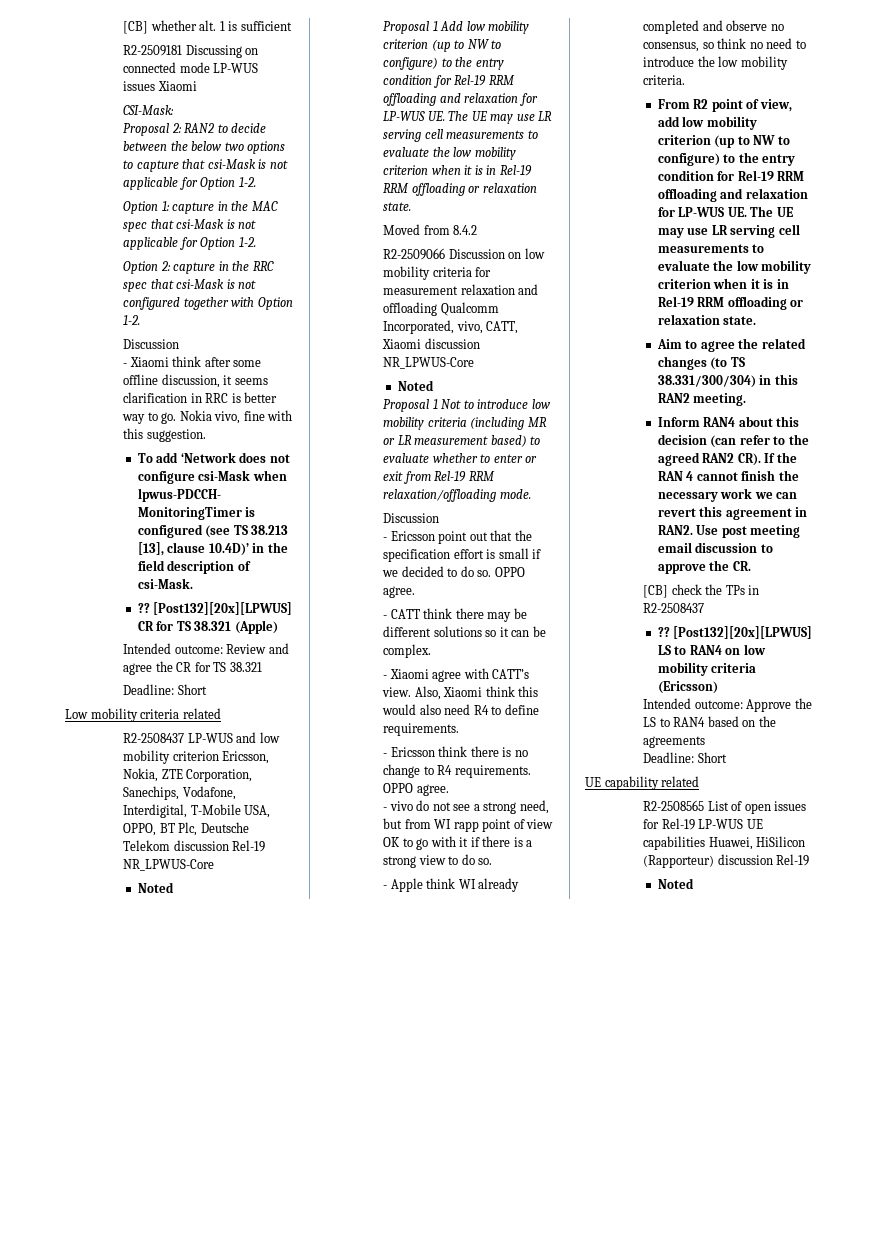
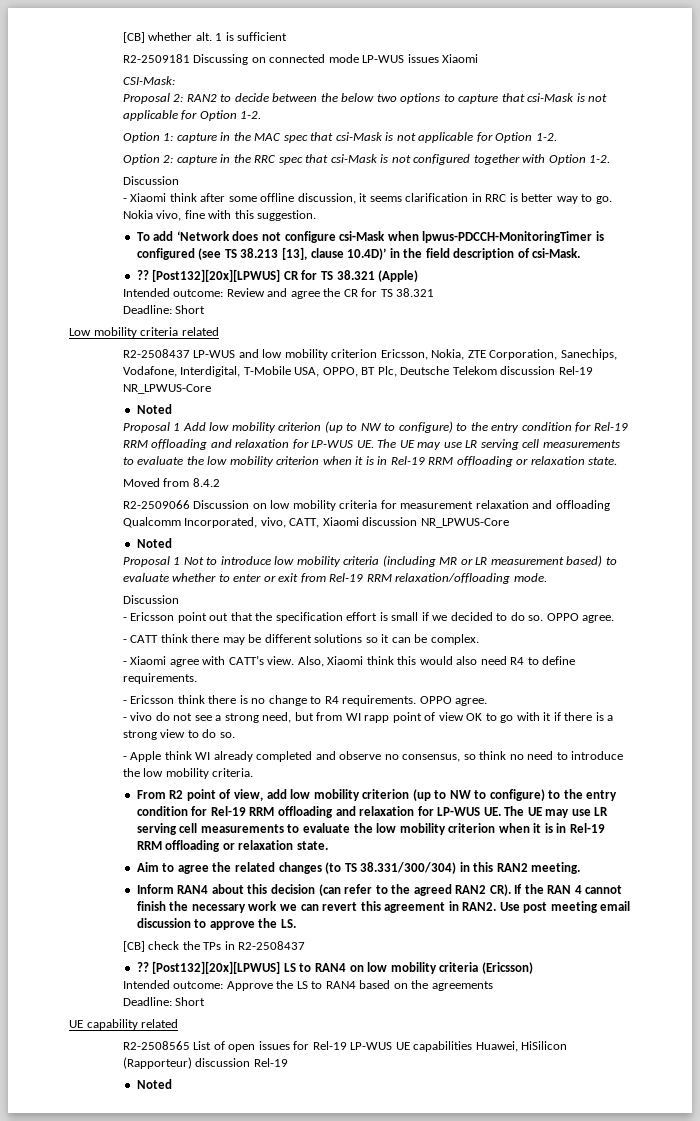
[732,561,751,571] CR. -> [280,919,296,928] LS.

